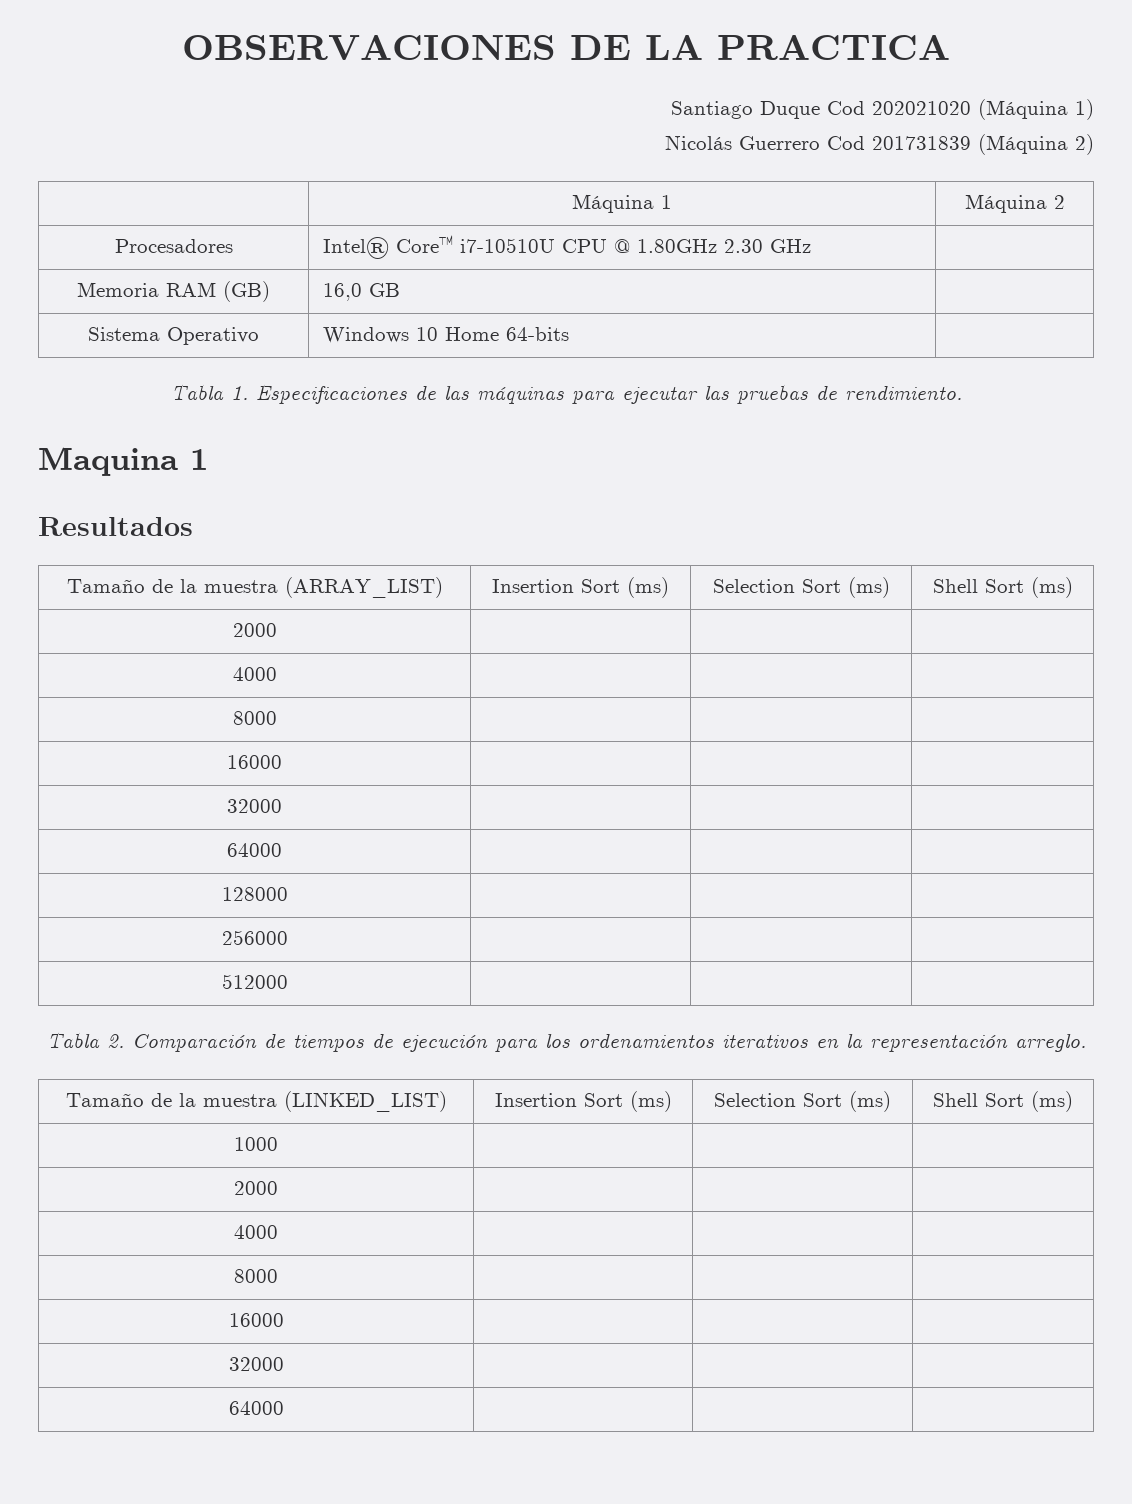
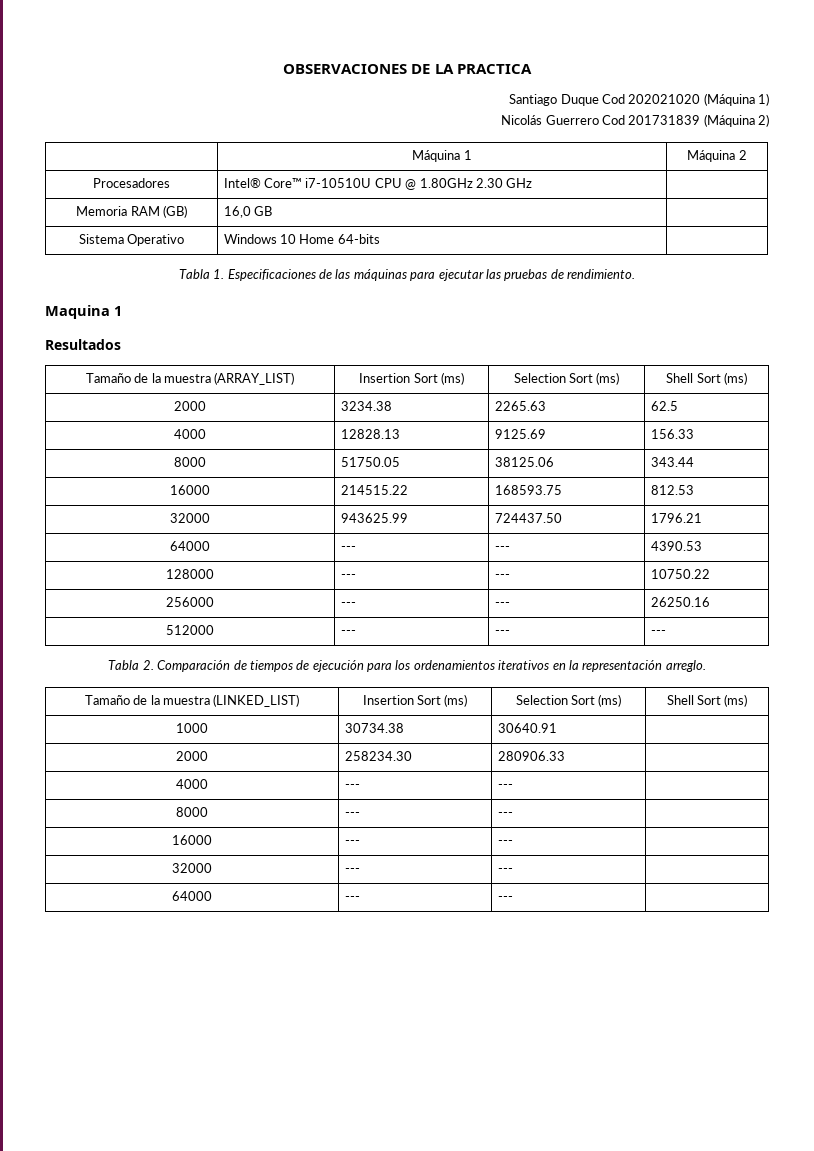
[232,667,277,681] [232,711,277,725] [227,755,282,769] [227,799,282,813] [227,843,282,857] [221,887,288,901] [221,930,288,945] [221,974,288,989] | | // 4000 | | | // 8000 | | | // 16000 | | | // 32000 | | | // 64000 | | | // 128000 | | | // 256000 | | | // 512000 | | | -> [340,401,392,411] [494,401,546,411] [650,401,678,411] [174,429,206,439] [340,429,400,439] [494,429,546,439] [650,429,694,439] [174,457,206,467] [340,457,400,467] [494,457,554,467] [650,457,694,467] [170,485,210,495] [340,485,408,495] [494,485,562,495] [650,485,694,495] [170,513,210,523] [340,513,408,523] [494,513,562,523] [650,513,702,523] [170,541,210,551] [340,546,356,551] [494,546,510,551] [650,541,702,551] [166,569,214,579] [340,574,356,579] [494,574,510,579] [650,569,710,579] [166,597,214,607] [340,602,356,607] [494,602,510,607] [650,597,710,607] [166,625,214,635] [340,630,356,635] [494,630,510,635] [650,630,666,635] 3234.38 | 2265.63 | 62.5 // 4000 | 12828.13 | 9125.69 | 156.33 // 8000 | 51750.05 | 38125.06 | 343.44 // 16000 | 214515.22 | 168593.75 | 812.53 // 32000 | 943625.99 | 724437.50 | 1796.21 // 64000 | --- | --- | 4390.53 // 128000 | --- | --- | 10750.22 // 256000 | --- | --- | 26250.16 // 512000 | --- | --- | ---
[234,1181,278,1195] [234,1225,278,1239] [234,1269,278,1283] [228,1313,284,1327] [228,1357,284,1371] [228,1401,284,1415] | | // 2000 | | | // 4000 | | | // 8000 | | | // 16000 | | | // 32000 | | | // 64000 | | -> [344,723,404,733] [497,723,557,733] [176,751,208,761] [344,751,412,761] [497,751,565,761] [176,779,208,789] [344,784,360,789] [497,784,513,789] [176,807,208,817] [344,812,360,817] [497,812,513,817] [172,835,212,845] [344,840,360,845] [497,840,513,845] [172,863,212,873] [344,868,360,873] [497,868,513,873] [172,891,212,901] [344,896,360,901] [497,896,513,901] 30734.38 | 30640.91 | // 2000 | 258234.30 | 280906.33 | // 4000 | --- | --- | // 8000 | --- | --- | // 16000 | --- | --- | // 32000 | --- | --- | // 64000 | --- | ---

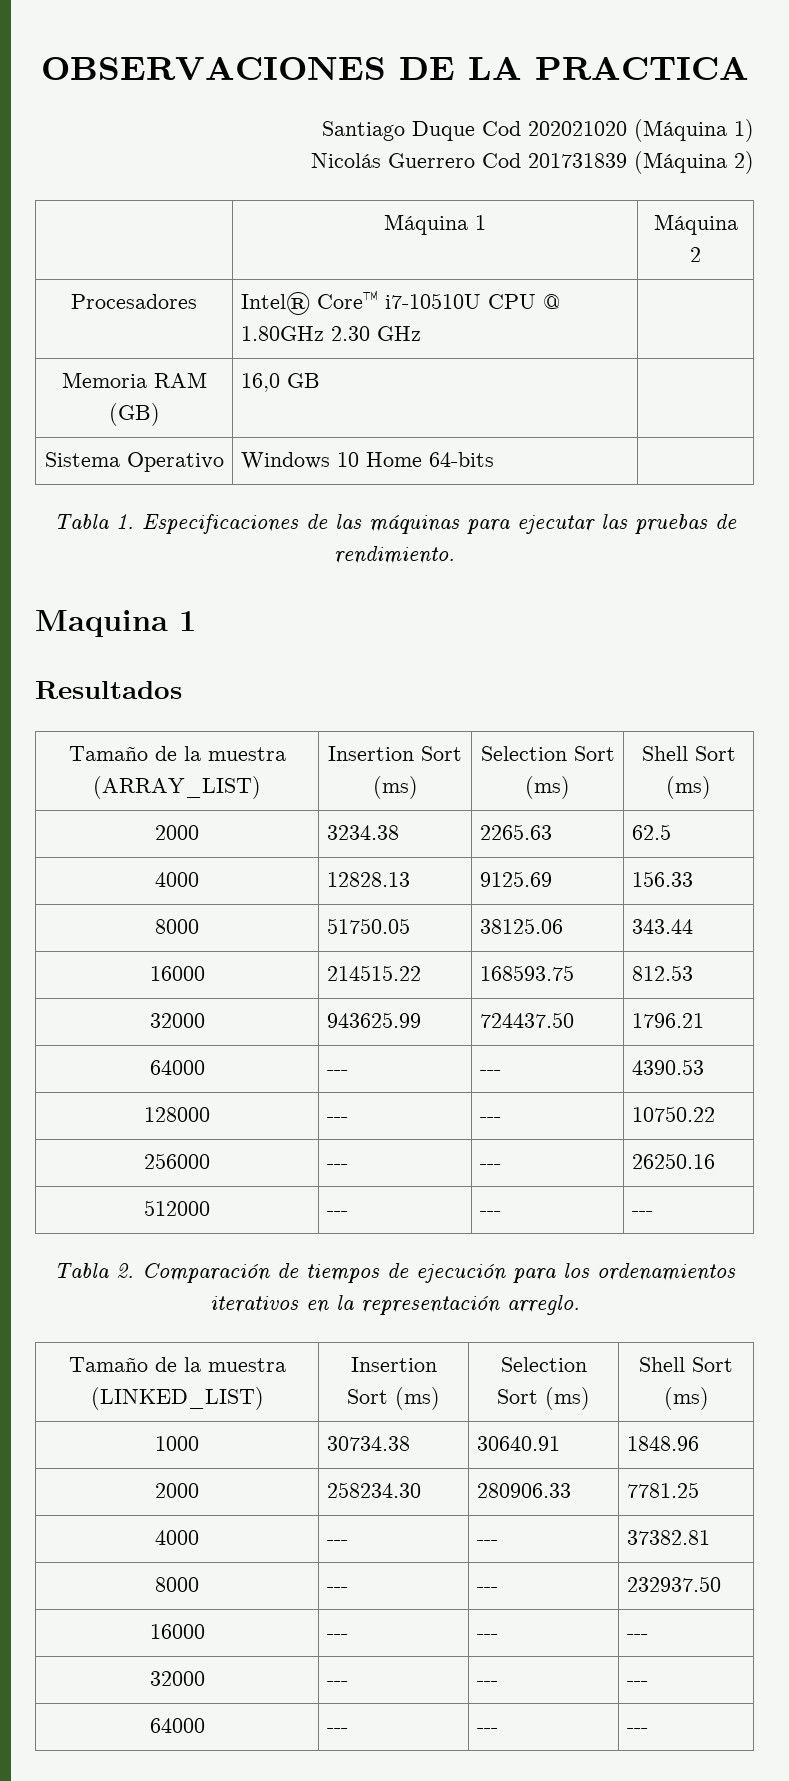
(557, 728) none -> [626,1436,699,1451] 1848.96
(565, 756) none -> [626,1482,699,1498] 7781.25
(513, 786) none -> [626,1530,710,1545] 37382.81
(513, 814) none -> [626,1576,721,1592] 232937.50
(513, 842) none -> [626,1634,648,1639] ---
[172,891,212,901] [344,896,360,901] [497,896,513,901] // 64000 | --- | --- | -> [626,1681,648,1686] [149,1718,205,1733] [326,1728,348,1733] [476,1728,498,1733] [626,1728,648,1733] --- // 64000 | --- | --- | ---

